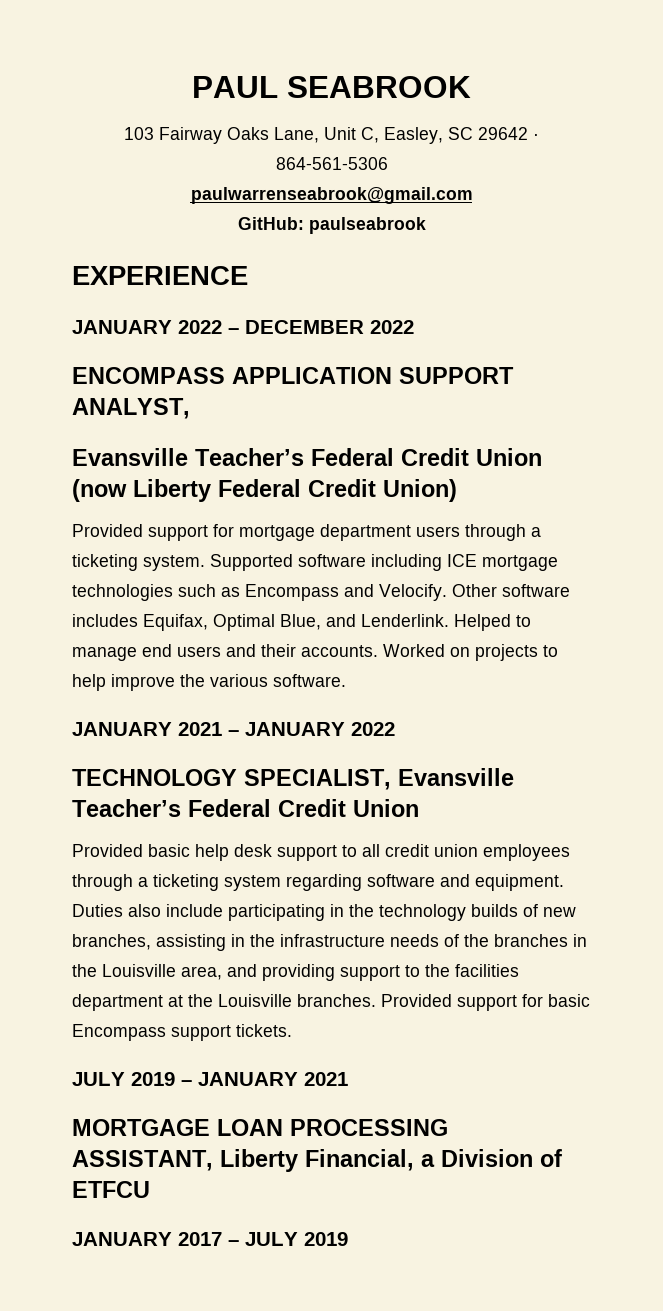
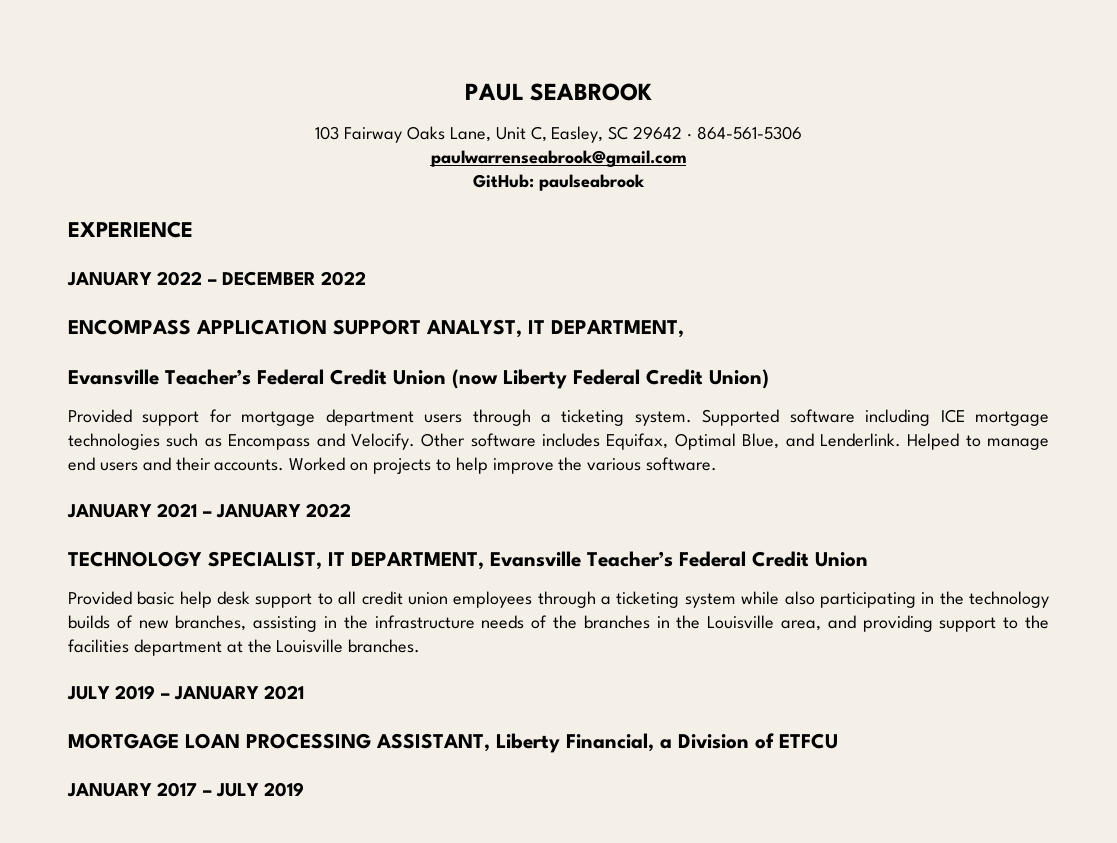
(190, 408) none -> [528,320,684,338] IT DEPARTMENT,
(391, 779) none -> [328,552,484,570] IT DEPARTMENT,
[286,874,564,891] [72,904,223,917] regarding software and equipment. Duties also include -> [741,591,815,605] while also
[381,994,590,1011] [72,1024,292,1041] Provided support for basic Encompass support tickets. -> (421, 646) none

